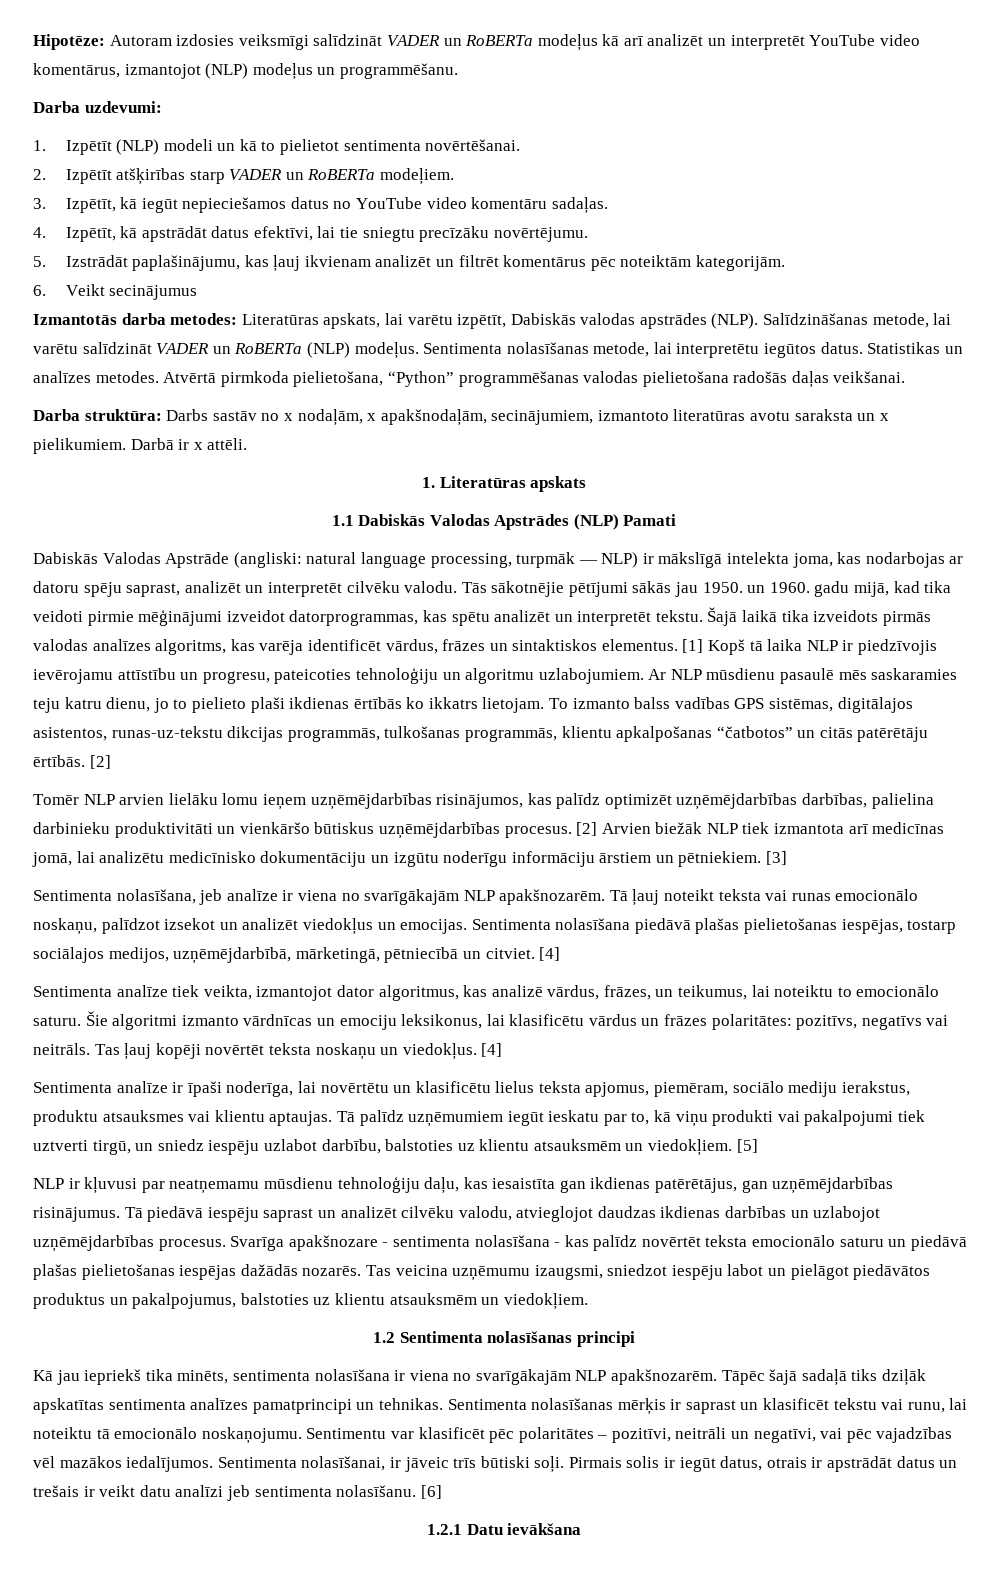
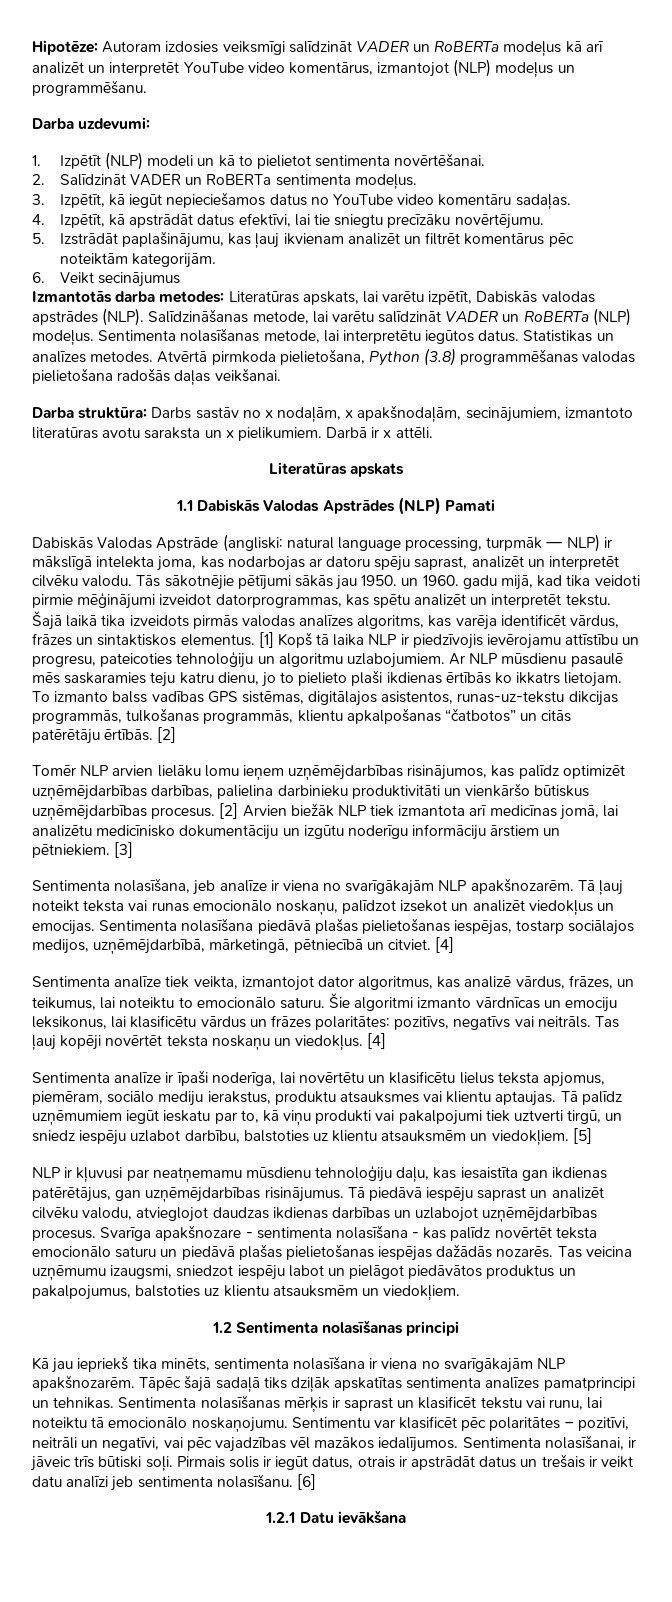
[65,168,455,185] Izpētīt atšķirības starp VADER un RoBERTa modeļiem. -> [59,174,417,190] Salīdzināt VADER un RoBERTa sentimenta modeļus.
[387,371,454,387] “Python” -> [368,348,457,366] Python (3.8)
[421,477,435,488] 1. -> (433, 433) none

